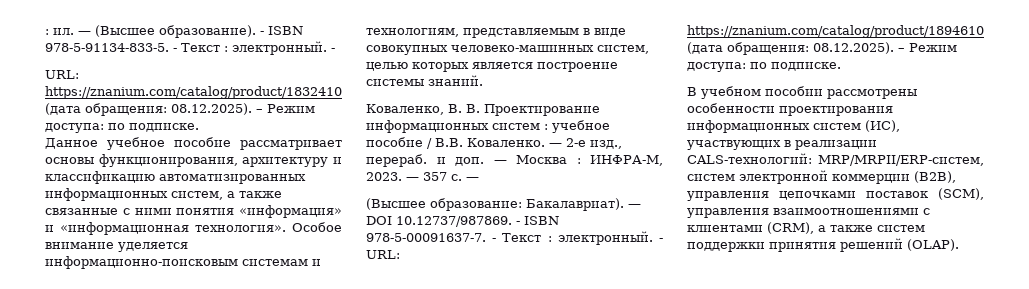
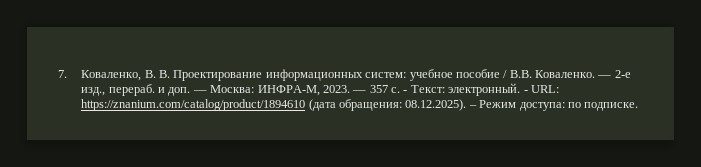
[45,25,303,38] [45,41,335,55] [45,70,79,79] [45,86,342,99] [45,103,315,116] [45,123,199,133] [45,137,342,150] [45,154,342,167] [45,171,306,184] [45,188,282,201] [45,205,342,218] [45,222,342,235] [45,242,188,252] [45,256,321,269] [366,28,626,38] [366,45,649,55] [366,62,618,72] [366,75,483,86] : ил. — (Высшее образование). - ISBN 978-5-91134-833-5. - Текст : электронный. - // URL: https://znanium.com/catalog/product/1832410 (дата обращения: 08.12.2025). – Режим доступа: по подписке. // Данное учебное пособие рассматривает основы функционирования, архитектуру и классификацию автоматизированных информационных систем, а также связанные с ними понятия «информация» и «информационная технология». Особое внимание уделяется информационно-поисковым системам и технологиям, представляемым в виде совокупных человеко-машинных систем, целью которых является построение системы знаний. // -> [58,70,67,78] 7.
[492,123,548,130] систем : -> [365,72,407,78] систем:
[516,155,581,164] Москва : -> [210,85,255,93] Москва:
[466,177,479,181] [366,198,641,211] [366,216,559,227] [366,233,552,242] — // (Высшее образование: Бакалавриат). — DOI 10.12737/987869. - ISBN 978-5-00091637-7. - Текст : -> [403,85,445,93] - Текст:
[687,86,917,99] [687,103,893,116] [687,120,900,133] [687,140,877,150] [687,153,984,166] [687,170,956,184] [687,188,984,201] [687,208,930,218] [687,222,925,234] [687,238,959,252] // В учебном пособии рассмотрены особенности проектирования информационных систем (ИС), участвующих в реализации CALS-технологий: MRP/MRPII/ERP-систем, систем электронной коммерции (В2В), управления цепочками поставок (SCM), управления взаимоотношениями с клиентами (CRM), а также систем поддержки принятия решений (OLAP). -> (639, 106) none

